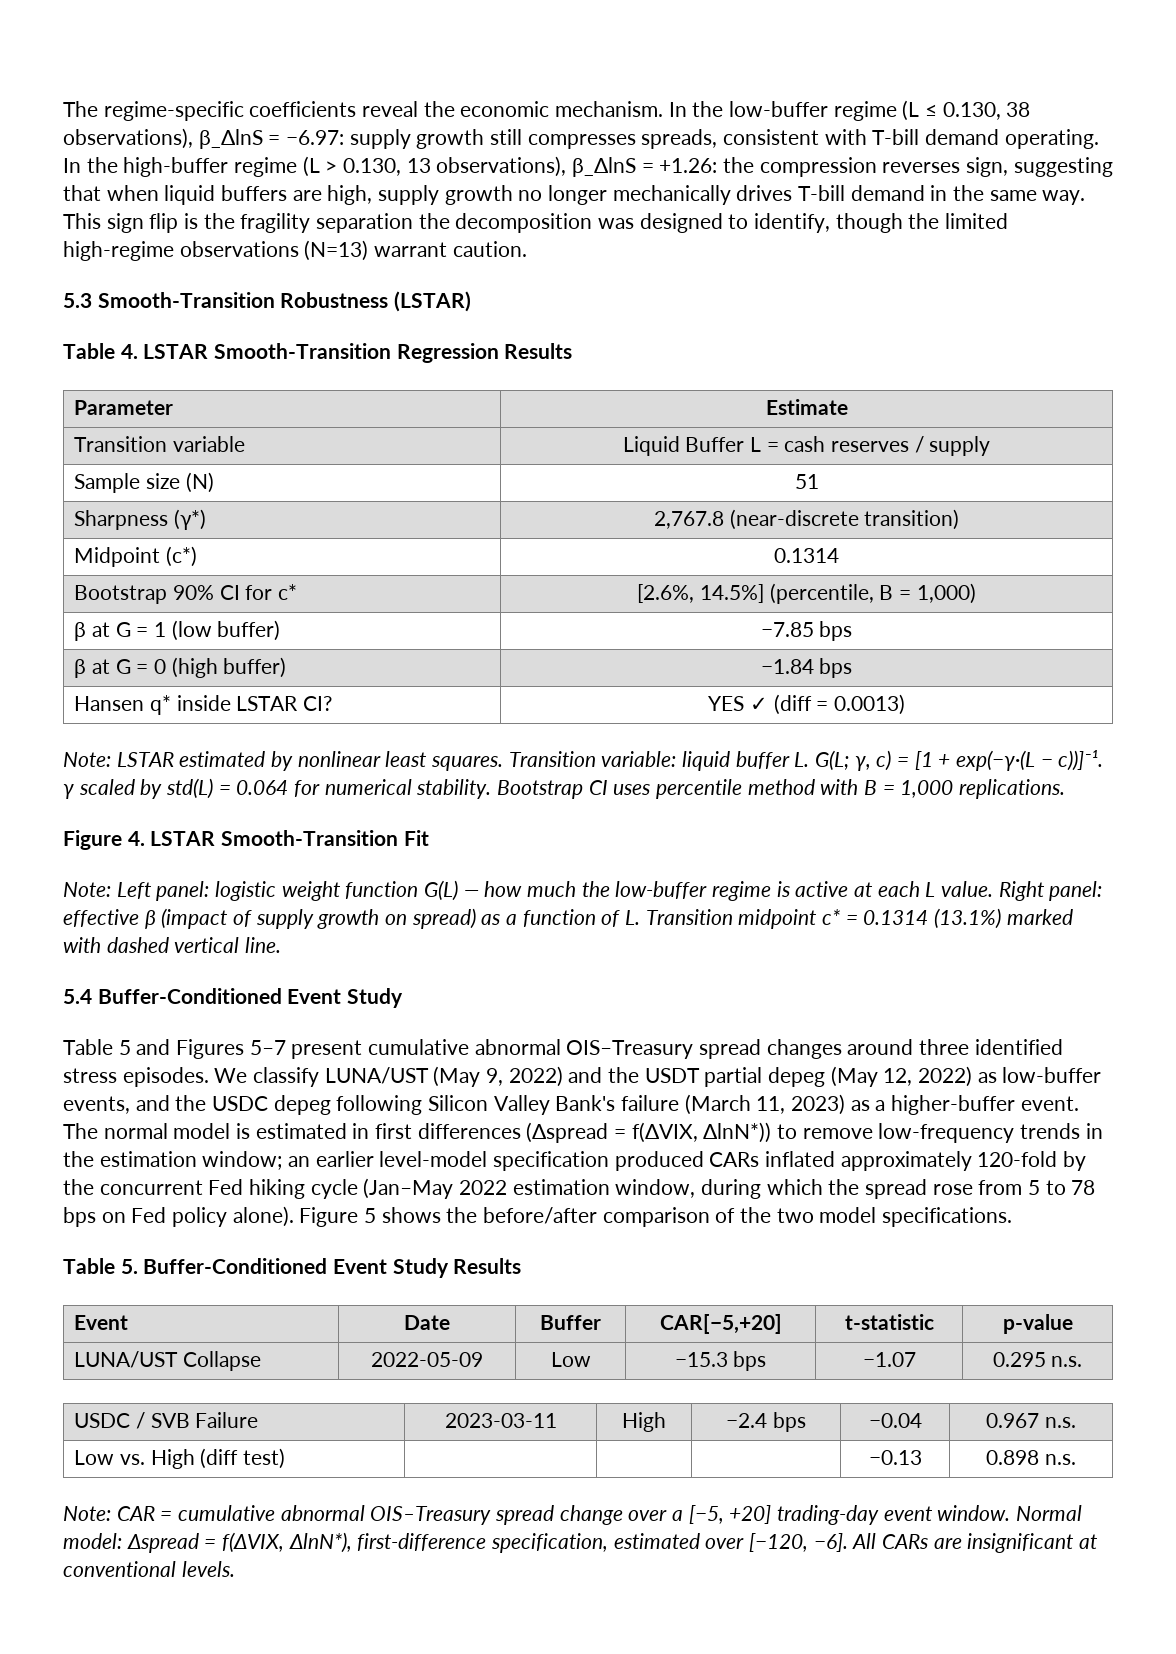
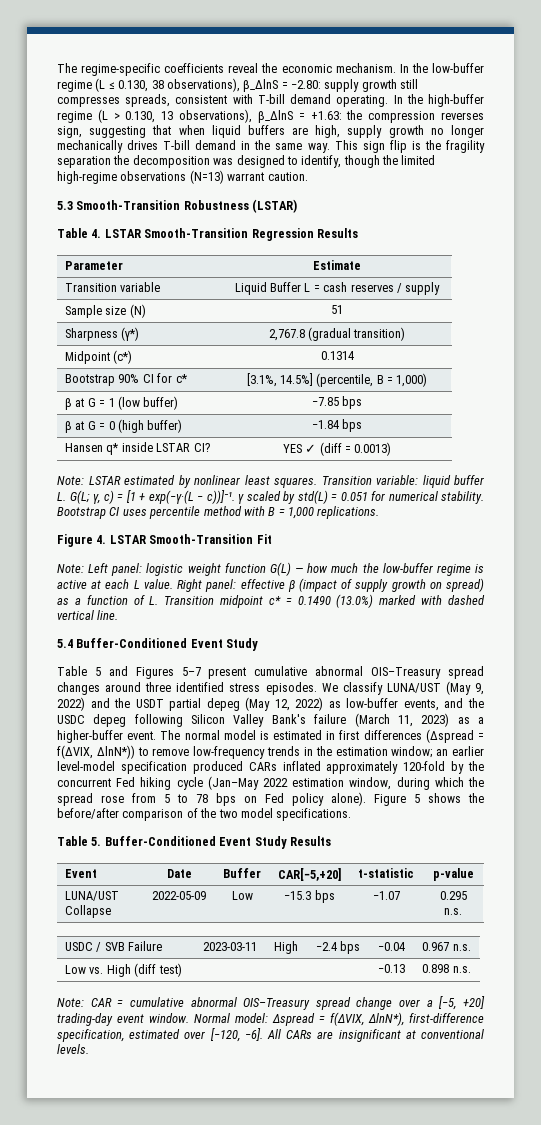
[286,130,345,145] −6.97: -> [291,80,321,89] −2.80:
[659,158,718,173] +1.26: -> [310,111,342,120] +1.63:
[729,509,859,530] (near-discrete -> [308,327,351,341] (gradual
[637,584,695,603] [2.6%, -> [246,373,277,387] [3.1%,
[236,780,289,795] 0.064 -> [340,492,368,501] 0.051
[863,908,1002,929] 0.1314 (13.1%) -> [297,594,374,608] 0.1490 (13.0%)

